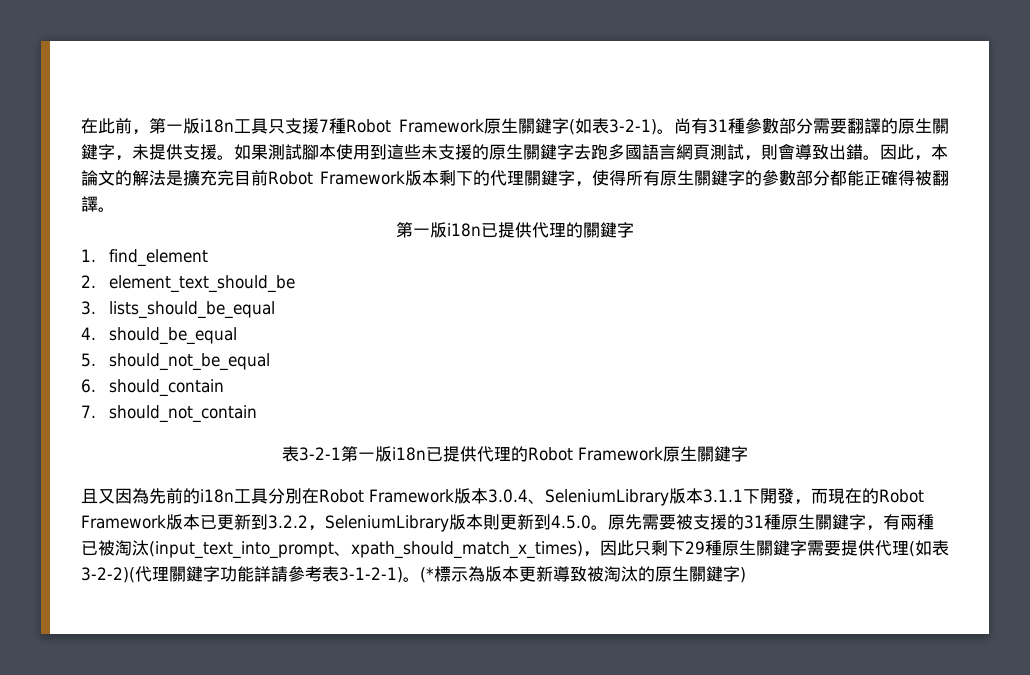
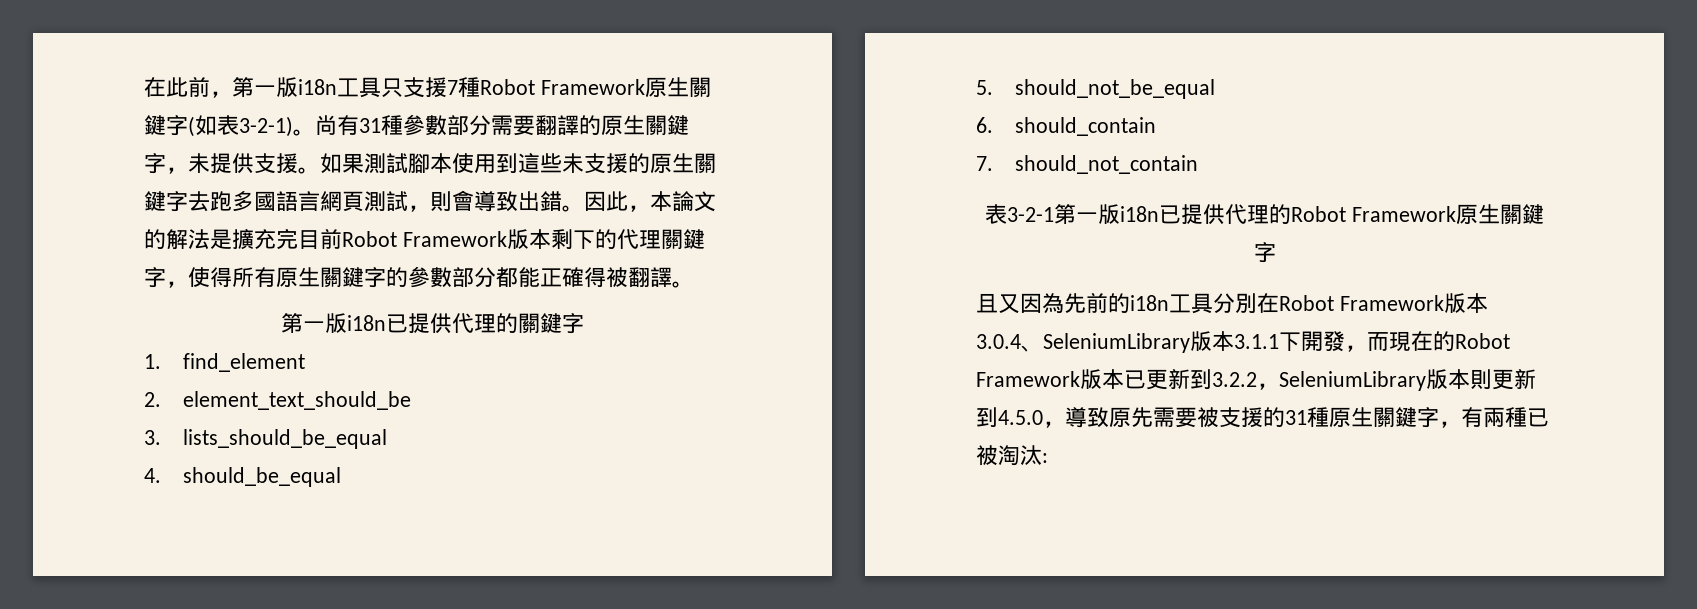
[590,525,608,530] 。 -> [1043,407,1109,428] ，導致
[149,540,949,559] [81,565,746,583] (input_text_into_prompt、xpath_should_match_x_times)，因此只剩下29種原生關鍵字需要提供代理(如表3-2-2)(代理關鍵字功能詳請參考表3-1-2-1)。(*標示為版本更新導致被淘汰的原生關鍵字) -> [1042,453,1048,463] :

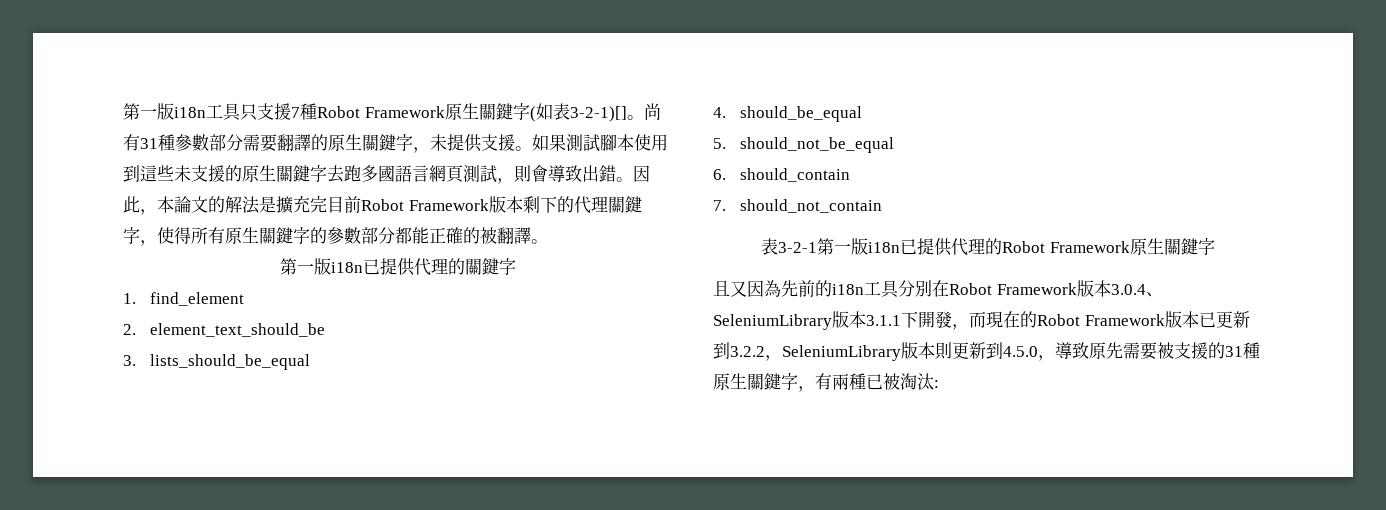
[144,76,232,98] 在此前， -> (123, 111) none
[239,116,293,137] 3-2-1) -> [569,106,627,122] 3-2-1)[]
[584,267,606,288] 得 -> [463,227,480,244] 的

